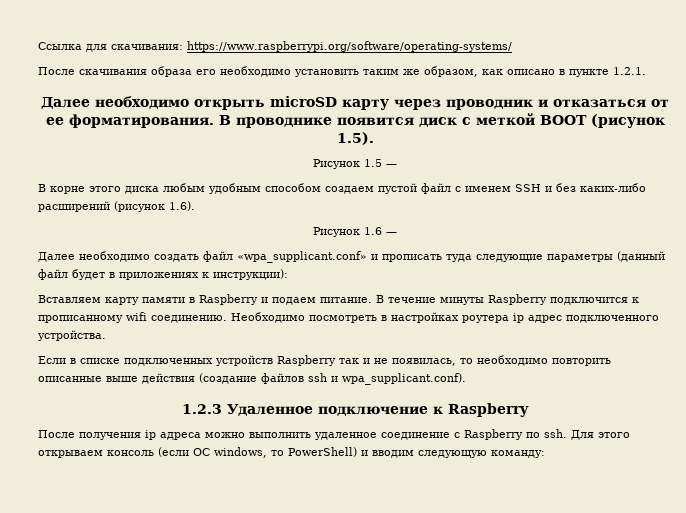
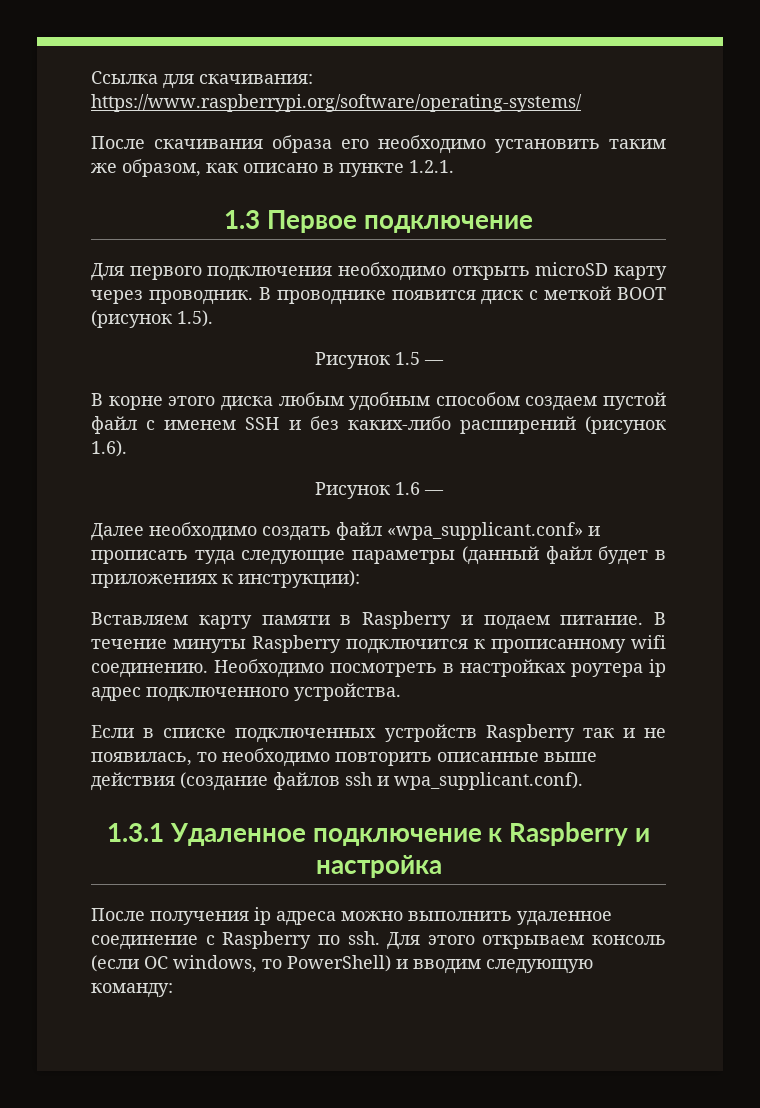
[41,97,90,109] Далее -> [224,210,533,233] [91,263,333,281] 1.3 Первое подключение // Для первого подключения
[446,99,669,110] [45,114,214,128] проводник и отказаться от ее форматирования. -> [148,290,253,305] проводник.
[182,404,222,414] 1.2.3 -> [106,823,164,842] 1.3.1
(529, 410) none -> [635,828,651,842] [315,855,442,878] и настройка

